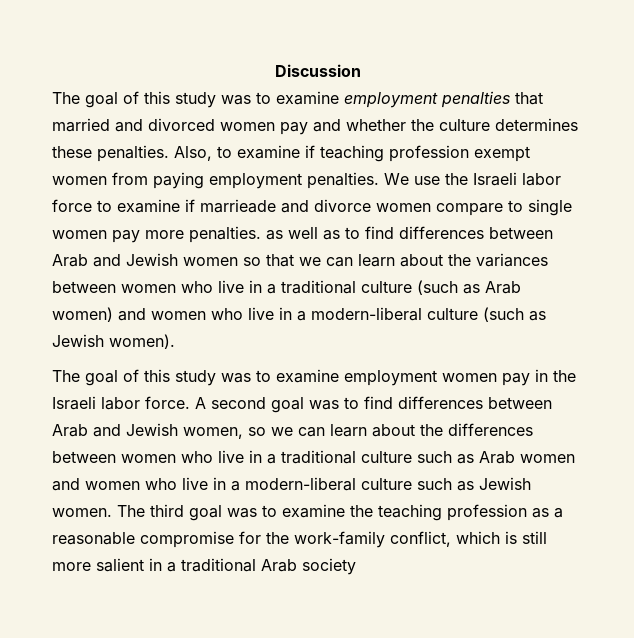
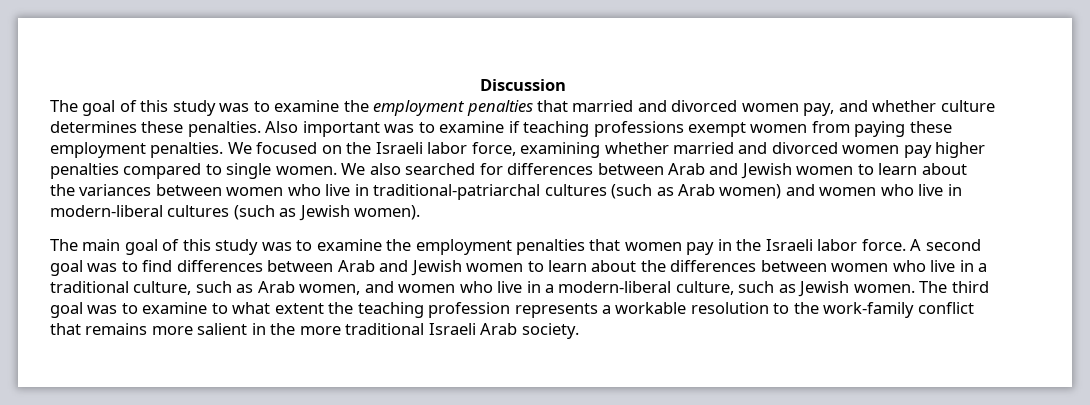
(339, 98) none -> [343,100,369,112] the
[280,122,308,135] pay -> [803,103,835,116] pay,
[411,119,434,131] the -> (937, 106) none
[174,146,212,161] Also, -> [265,121,415,137] Also important was
[389,145,469,162] profession -> [593,121,684,137] professions
(204, 180) none -> [909,121,952,133] these
[414,172,561,186] [52,199,572,216] [52,226,553,243] [52,253,353,267] use the Israeli labor force to examine if marrieade and divorce women compare to single women pay more penalties. as well as to find differences between Arab and Jewish women so that we can -> [256,142,986,158] [50,163,874,179] focused on the Israeli labor force, examining whether married and divorced women pay higher penalties compared to single women. We also searched for differences between Arab and Jewish women to
[267,280,412,294] a traditional culture -> [373,184,607,200] traditional-patriarchal cultures
[297,307,478,321] a modern-liberal culture -> [50,205,230,217] modern-liberal cultures
[85,369,437,386] goal of this study was to examine employment -> [82,239,621,255] main goal of this study was to examine the employment penalties that
[183,427,325,439] women, so we can -> [466,261,544,272] women to
[361,451,412,463] culture -> [133,281,192,295] culture,
[520,454,575,463] [52,477,412,491] women and women who live in a modern-liberal culture -> [299,281,734,295] women, and women who live in a modern-liberal culture,
[350,504,563,521] [52,531,547,548] [52,558,356,575] the teaching profession as a reasonable compromise for the work-family conflict, which is still more salient in a traditional Arab society -> [211,302,974,318] [50,323,579,339] to what extent the teaching profession represents a workable resolution to the work-family conflict that remains more salient in the more traditional Israeli Arab society.

